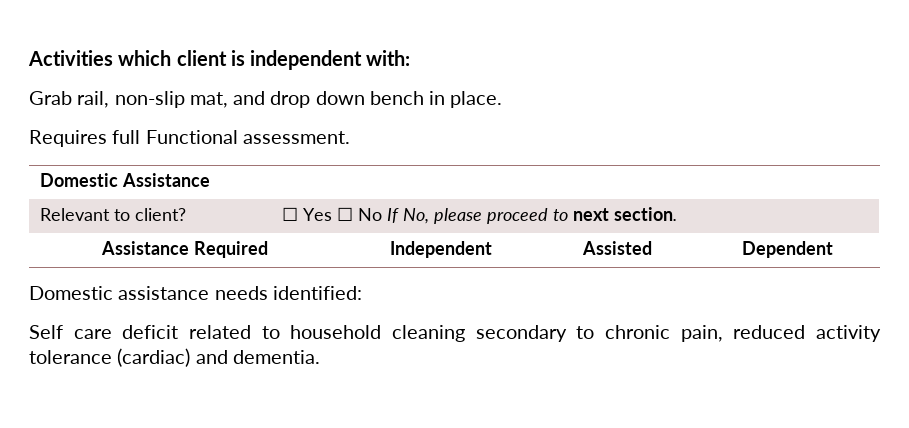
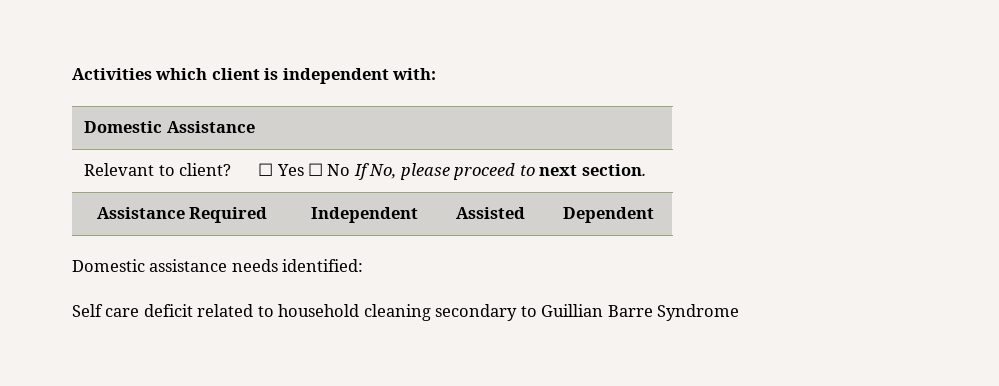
[29,91,503,108] [29,130,350,147] // Grab rail, non-slip mat, and drop down bench in place. // Requires full Functional assessment. -> (437, 74) none
[605,325,881,342] [29,348,320,367] chronic pain, reduced activity tolerance (cardiac) and dementia. -> [541,304,740,321] Guillian Barre Syndrome

